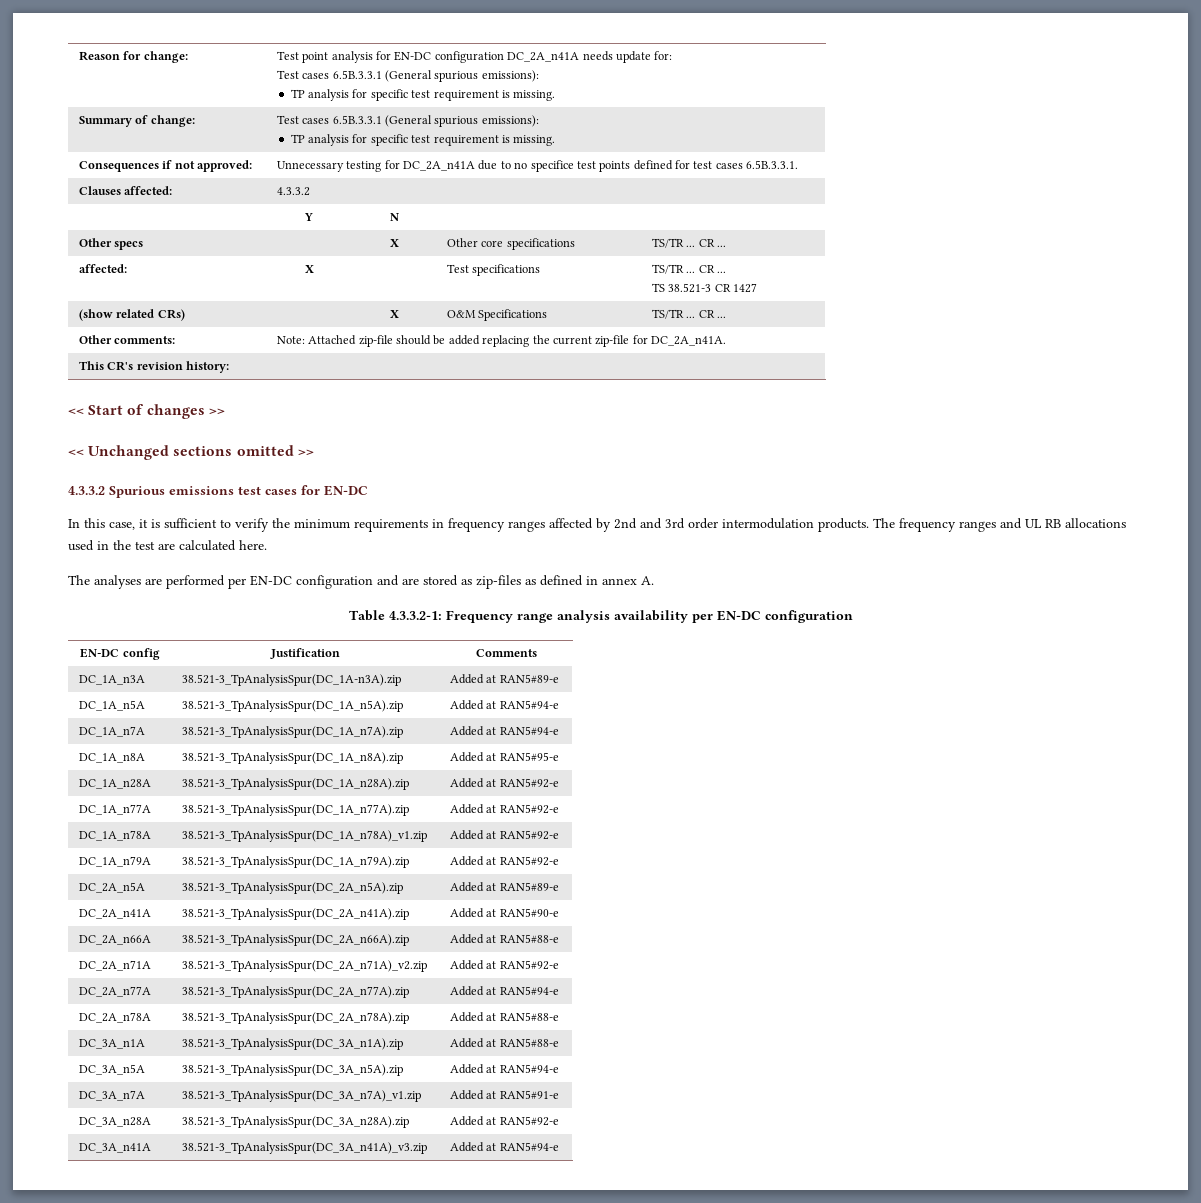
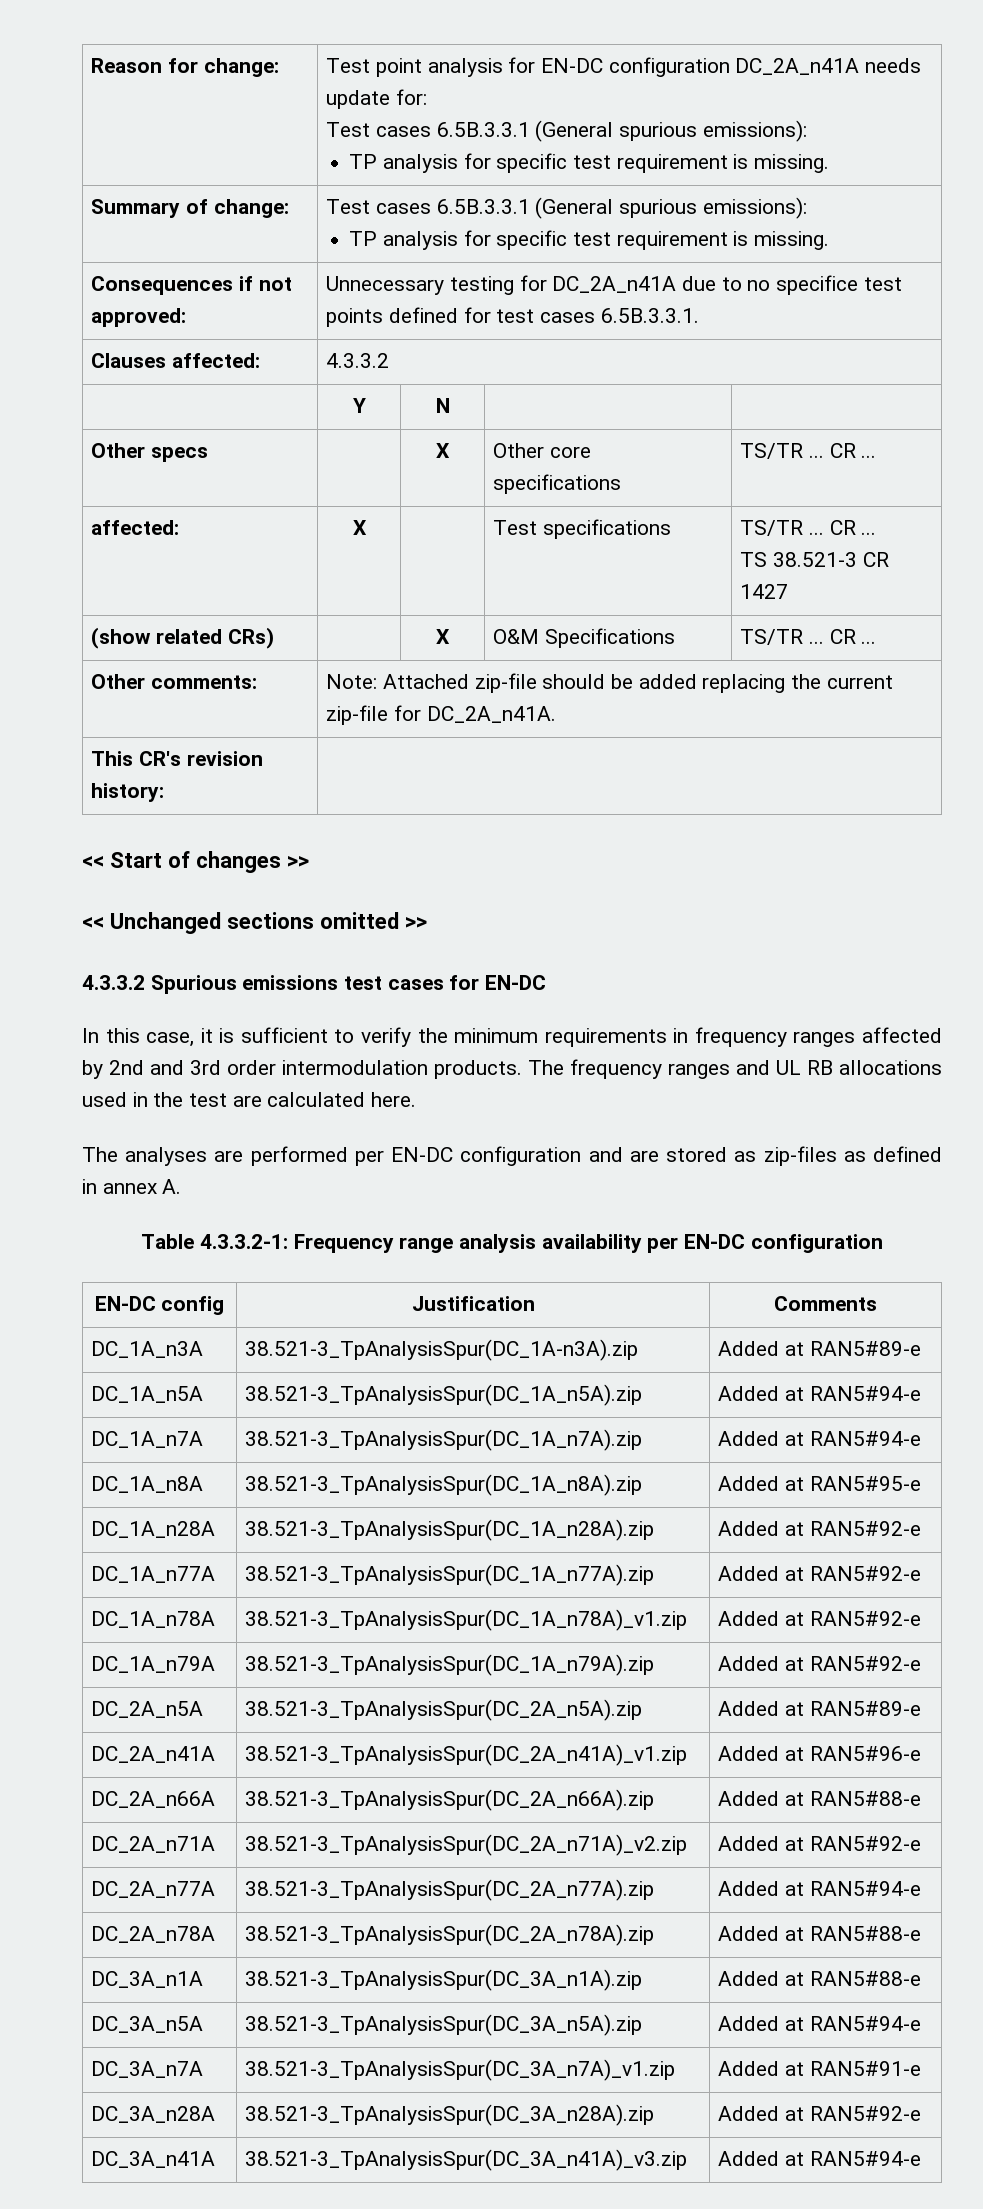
[181,908,409,920] [449,908,559,918] 38.521-3_TpAnalysisSpur(DC_2A_n41A).zip | Added at RAN5#90-e -> [245,1744,688,1766] [718,1746,921,1761] 38.521-3_TpAnalysisSpur(DC_2A_n41A)_v1.zip | Added at RAN5#96-e

